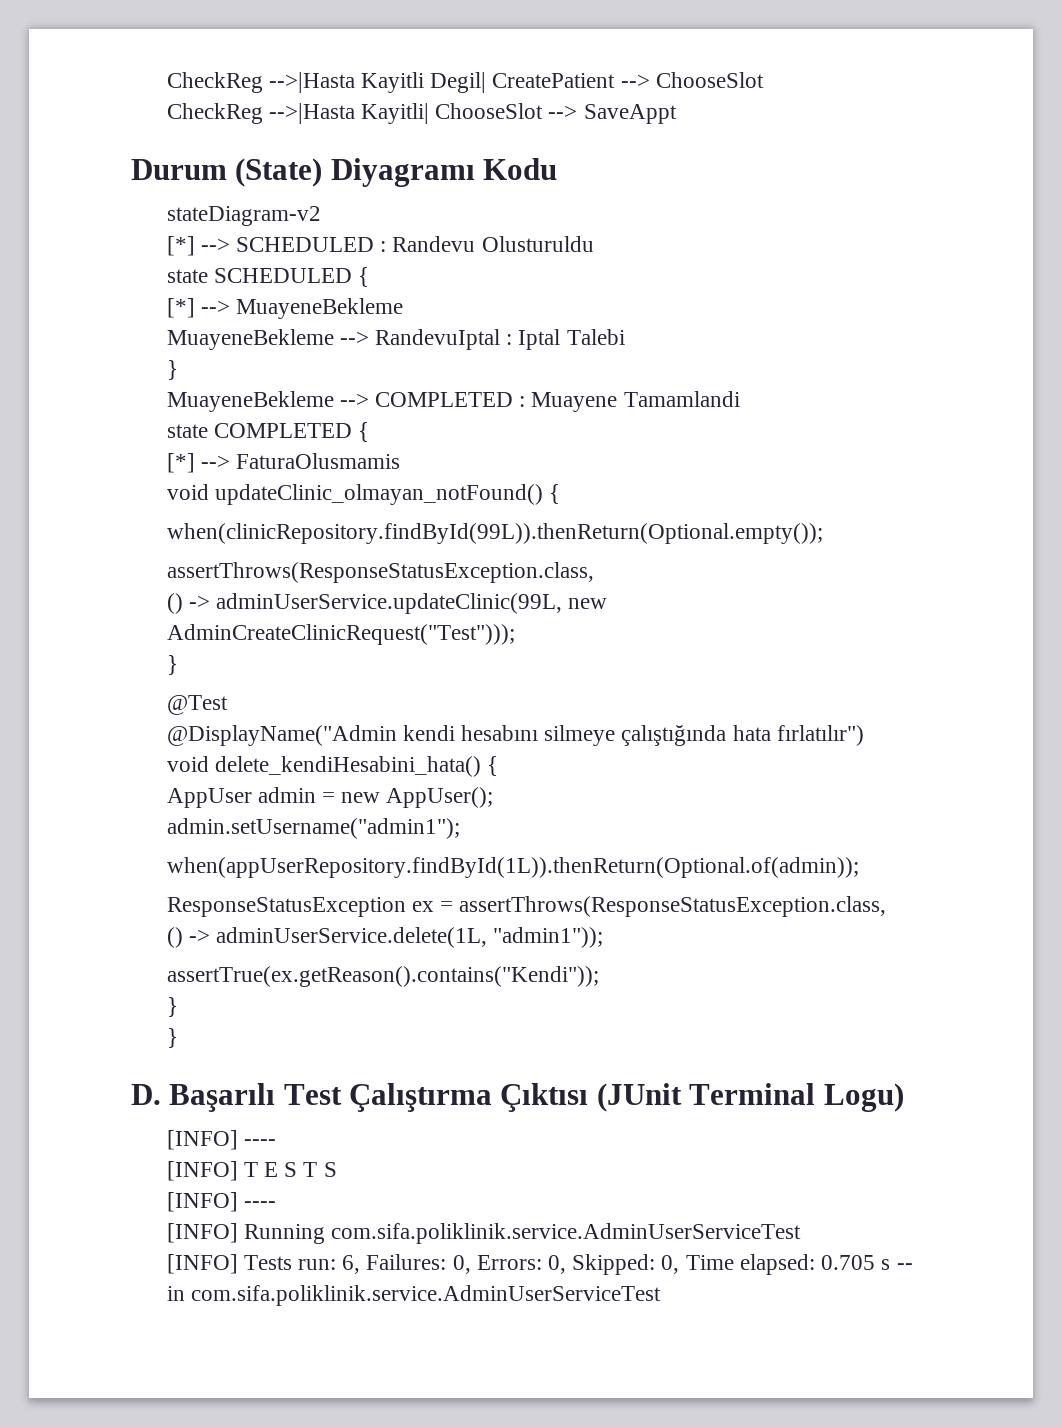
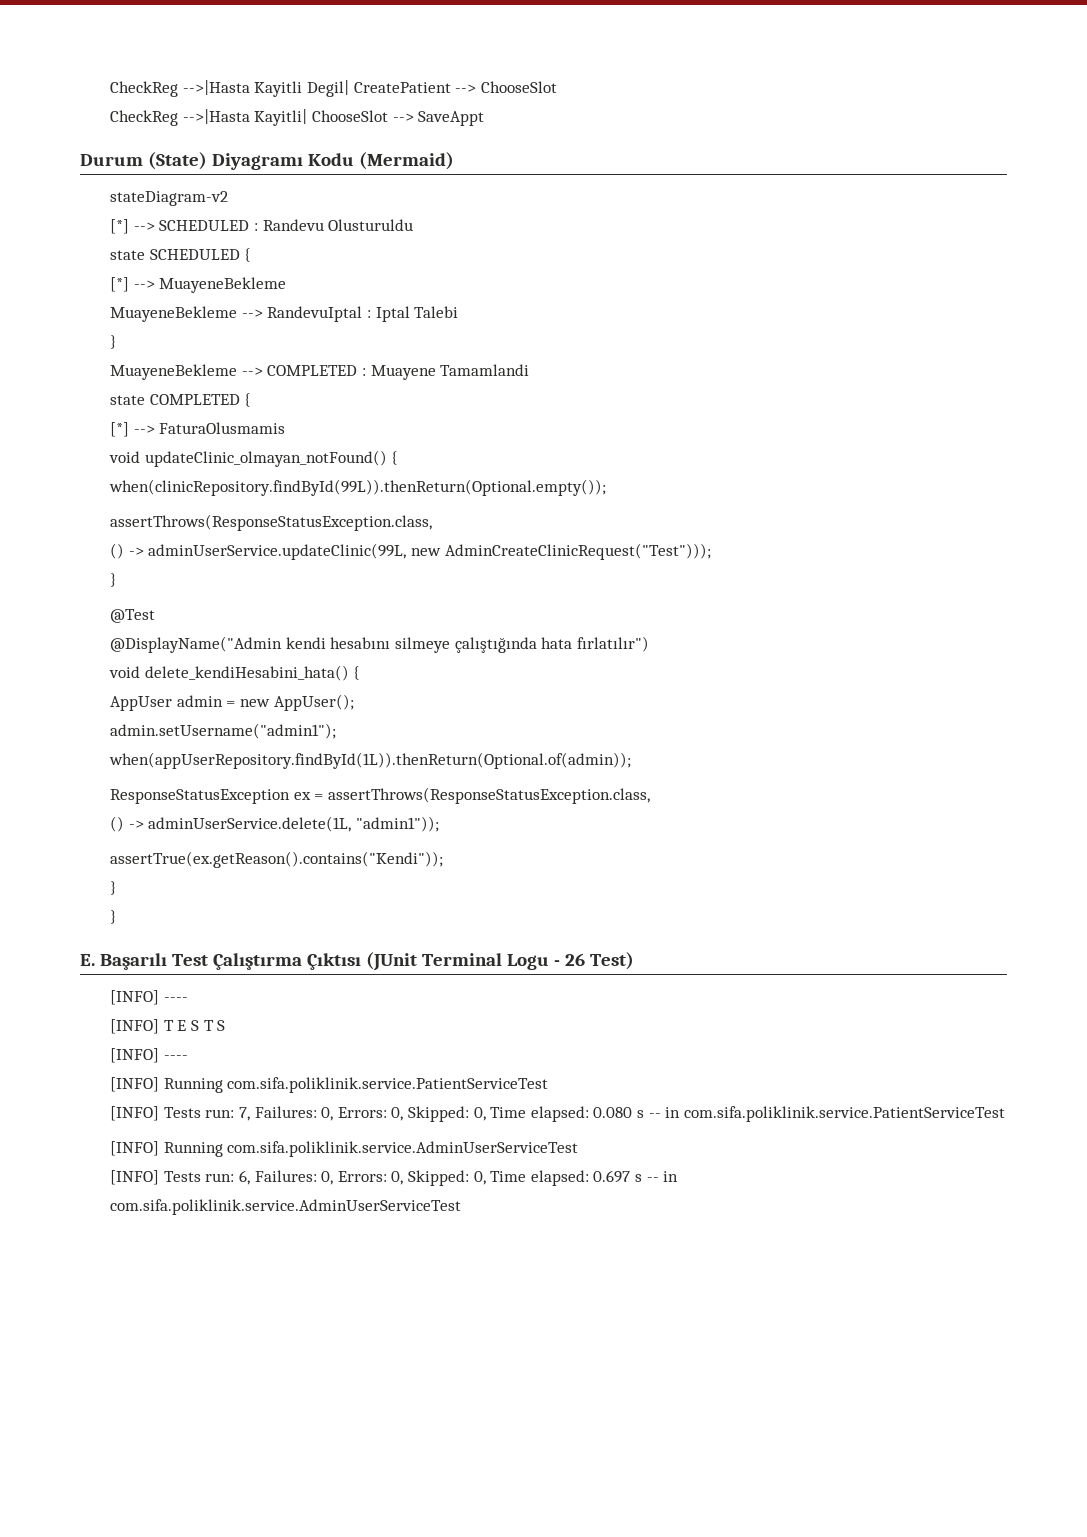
(558, 169) none -> [358,152,454,170] (Mermaid)
[131,1084,161,1105] D. -> [80,954,95,966] E.
[823,1083,904,1112] Logu) -> [506,952,634,970] Logu - 26 Test)
(276, 1204) none -> [110,1077,549,1093] [110,1106,1005,1122] // [INFO] Running com.sifa.poliklinik.service.PatientServiceTest // [INFO] Tests run: 7, Failures: 0, Errors: 0, Skipped: 0, Time elapsed: 0.080 s -- in com.sifa.poliklinik.service.PatientServiceTest
[821,1255,876,1270] 0.705 -> [593,1170,631,1183] 0.697

